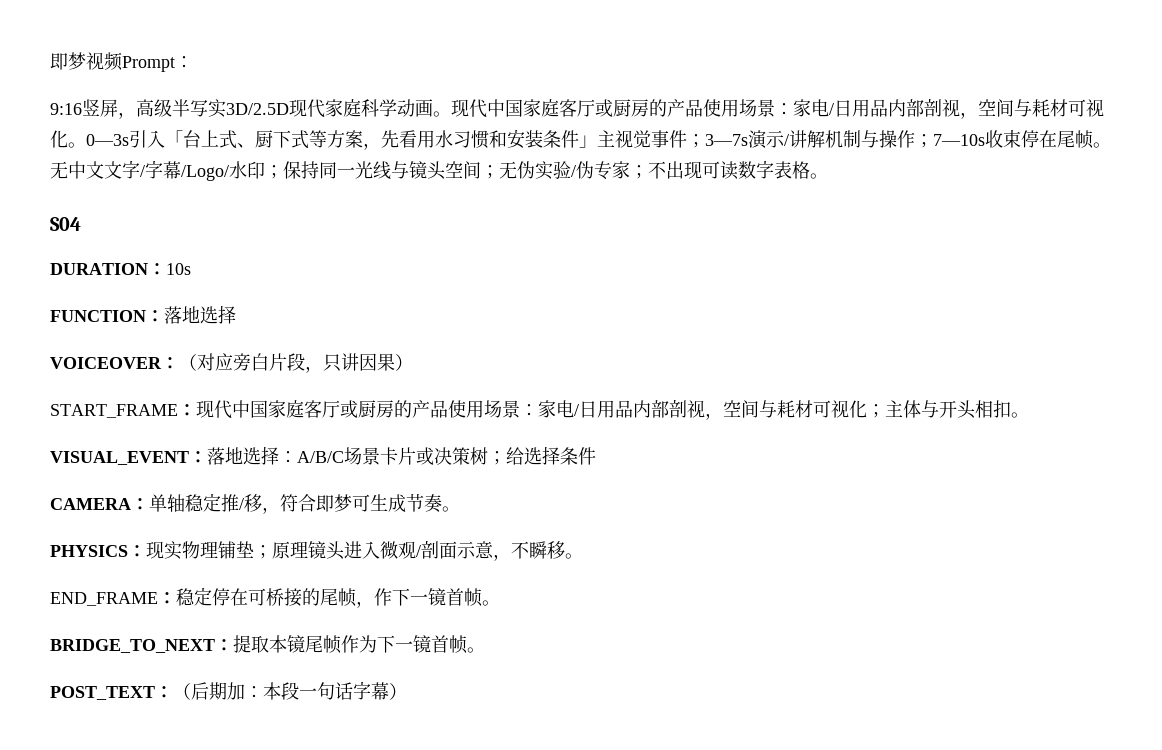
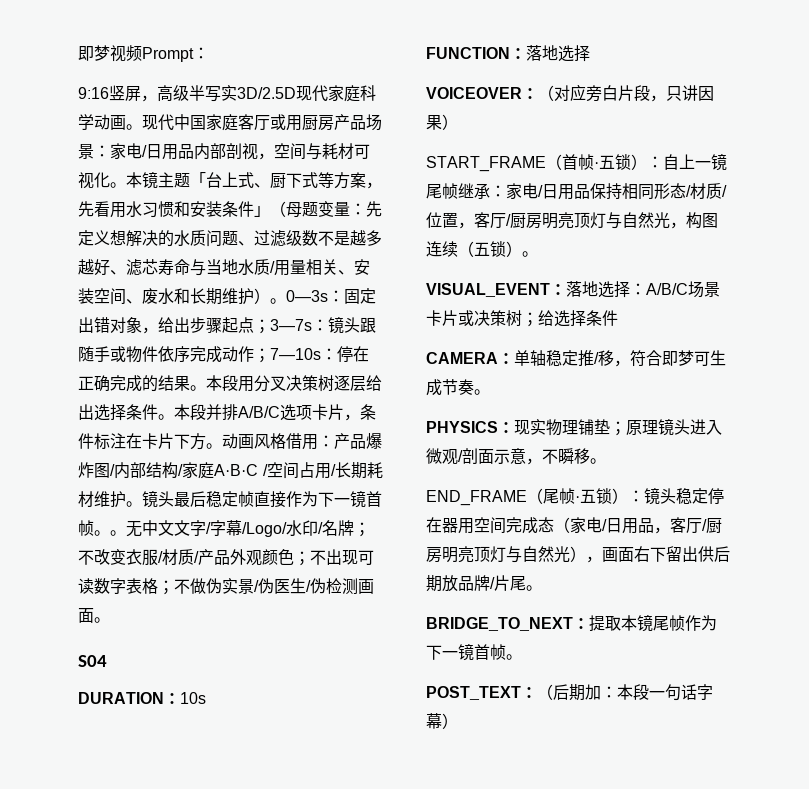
[613,99,739,117] 厨房的产品使用 -> [286,114,366,131] 用厨房产品
[86,130,165,148] 0—3s引入 -> [126,171,190,189] 本镜主题
[597,130,1094,149] 主视觉事件；3—7s演示/讲解机制与操作；7—10s收束停在尾帧 -> [270,201,382,218] [78,230,382,247] [78,259,370,276] [78,288,376,305] [78,316,376,334] [78,346,369,363] [78,375,382,392] [78,404,376,421] [78,433,382,450] [78,462,383,479] [78,490,382,508] [78,520,110,536] （母题变量：先定义想解决的水质问题、过滤级数不是越多越好、滤芯寿命与当地水质/用量相关、安装空间、废水和长期维护）。0—3s：固定出错对象，给出步骤起点；3—7s：镜头跟随手或物件依序完成动作；7—10s：停在正确完成的结果。本段用分叉决策树逐层给出选择条件。本段并排A/B/C选项卡片，条件标注在卡片下方。动画风格借用：产品爆炸图/内部结构/家庭A·B·C /空间占用/长期耗材维护。镜头最后稳定帧直接作为下一镜首帧。
[265,161,630,180] ；保持同一光线与镜头空间；无伪实验/伪专家 -> [318,520,370,537] [78,549,294,566] /名牌；不改变衣服/材质/产品外观颜色
(810, 170) none -> [158,578,374,595] [78,608,94,623] ；不做伪实景/伪医生/伪检测画面
[178,400,1011,420] ：现代中国家庭客厅或厨房的产品使用场景：家电/日用品内部剖视，空间与耗材可视化；主体与开头相扣 -> [546,153,727,171] [426,183,727,200] [426,212,718,229] [426,241,522,257] （首帧·五锁）：自上一镜尾帧继承：家电/日用品保持相同形态/材质/位置，客厅/厨房明亮顶灯与自然光，构图连续（五锁）
[158,587,483,608] ：稳定停在可桥接的尾帧，作下一镜首帧 -> [527,487,724,505] [426,517,722,534] [426,546,730,563] [426,575,526,592] （尾帧·五锁）：镜头稳定停在器用空间完成态（家电/日用品，客厅/厨房明亮顶灯与自然光），画面右下留出供后期放品牌/片尾

